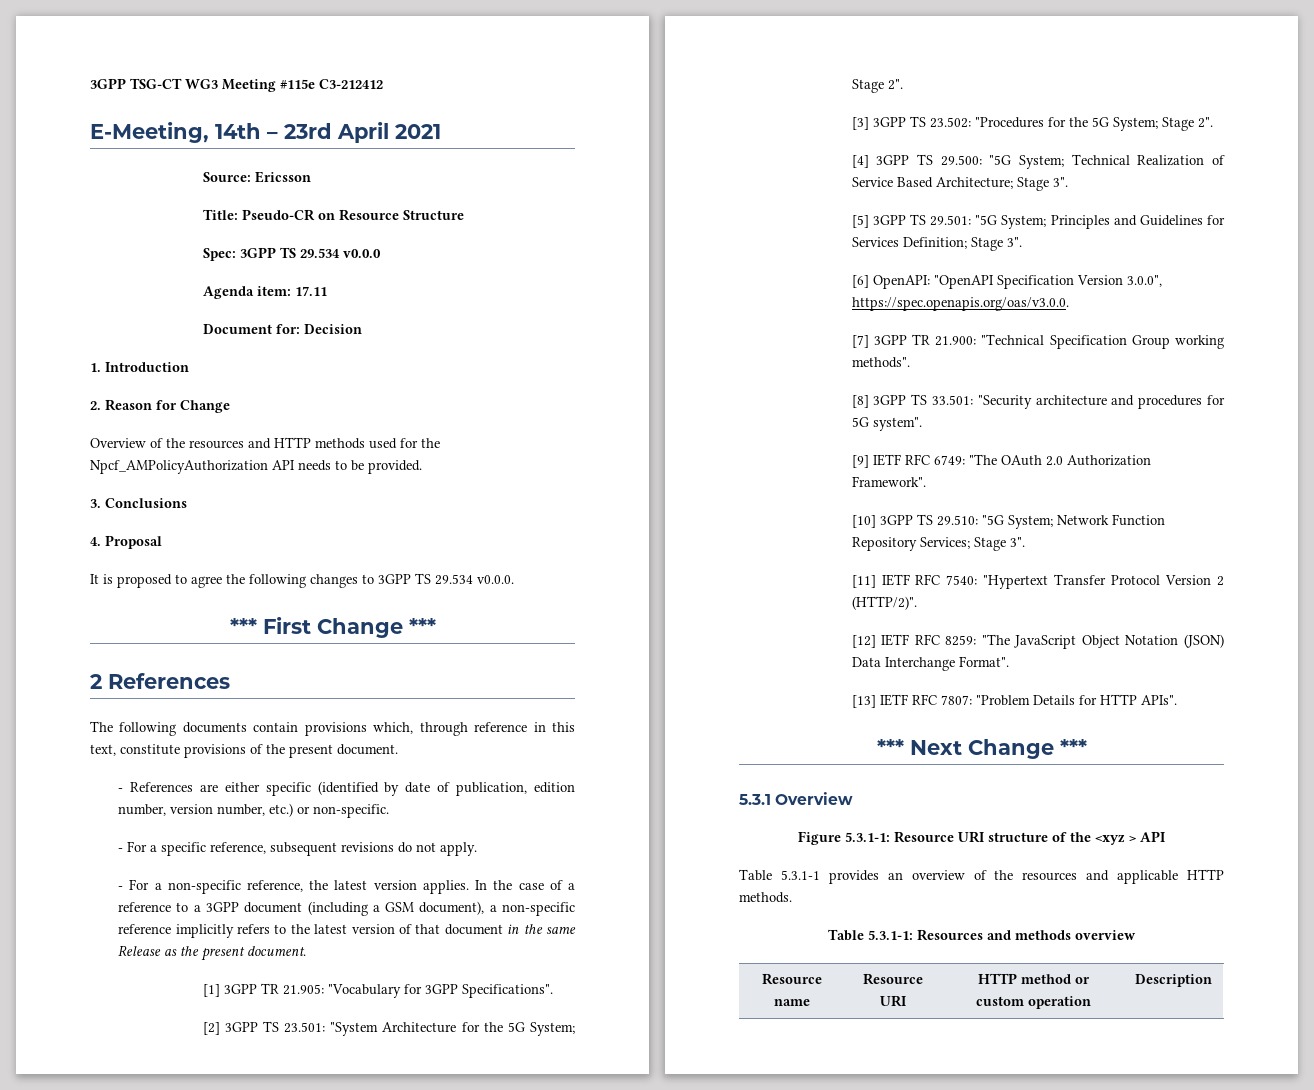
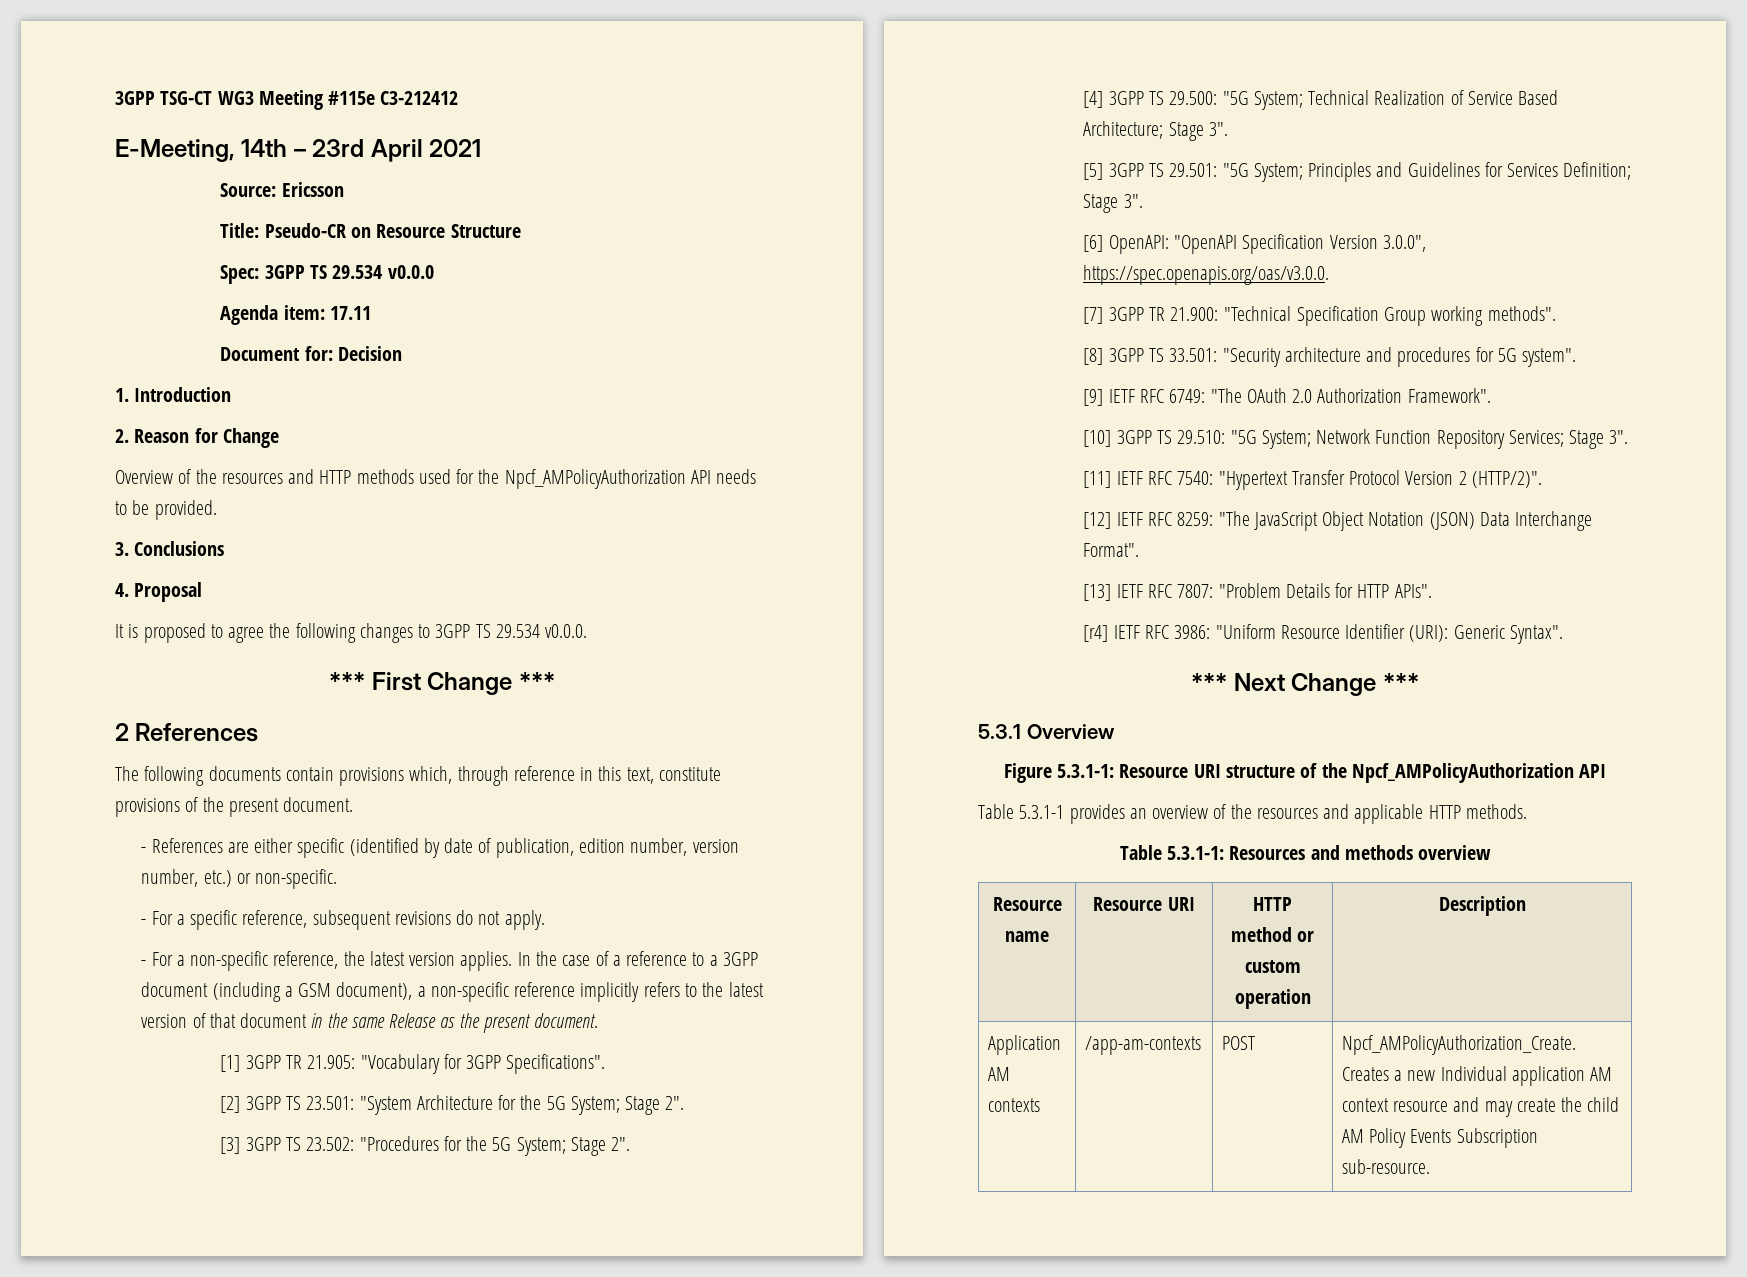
(1177, 700) none -> [1083,624,1563,644] // [r4] IETF RFC 3986: "Uniform Resource Identifier (URI): Generic Syntax".
[1095,834,1136,845] <xyz > -> [1351,763,1574,783] Npcf_AMPolicyAuthorization
(1212, 980) none -> [987,1035,1061,1055] [987,1067,1010,1081] [987,1098,1040,1112] [1084,1036,1201,1055] [1221,1036,1255,1050] [1341,1035,1576,1055] [1341,1066,1613,1086] [1341,1097,1620,1117] [1341,1128,1538,1148] [1341,1159,1430,1174] // Application AM contexts | /app-am-contexts | POST | Npcf_AMPolicyAuthorization_Create. Creates a new Individual application AM context resource and may create the child AM Policy Events Subscription sub-resource.

